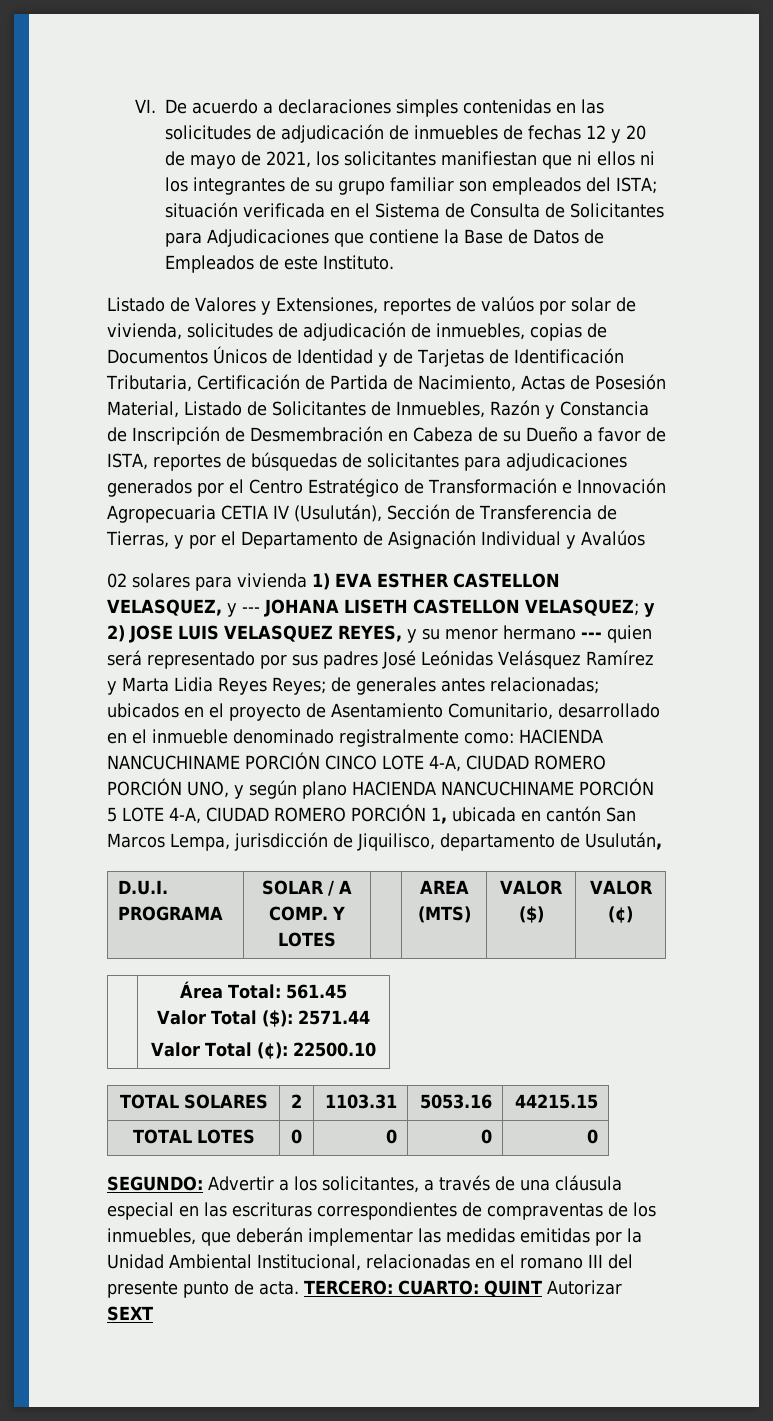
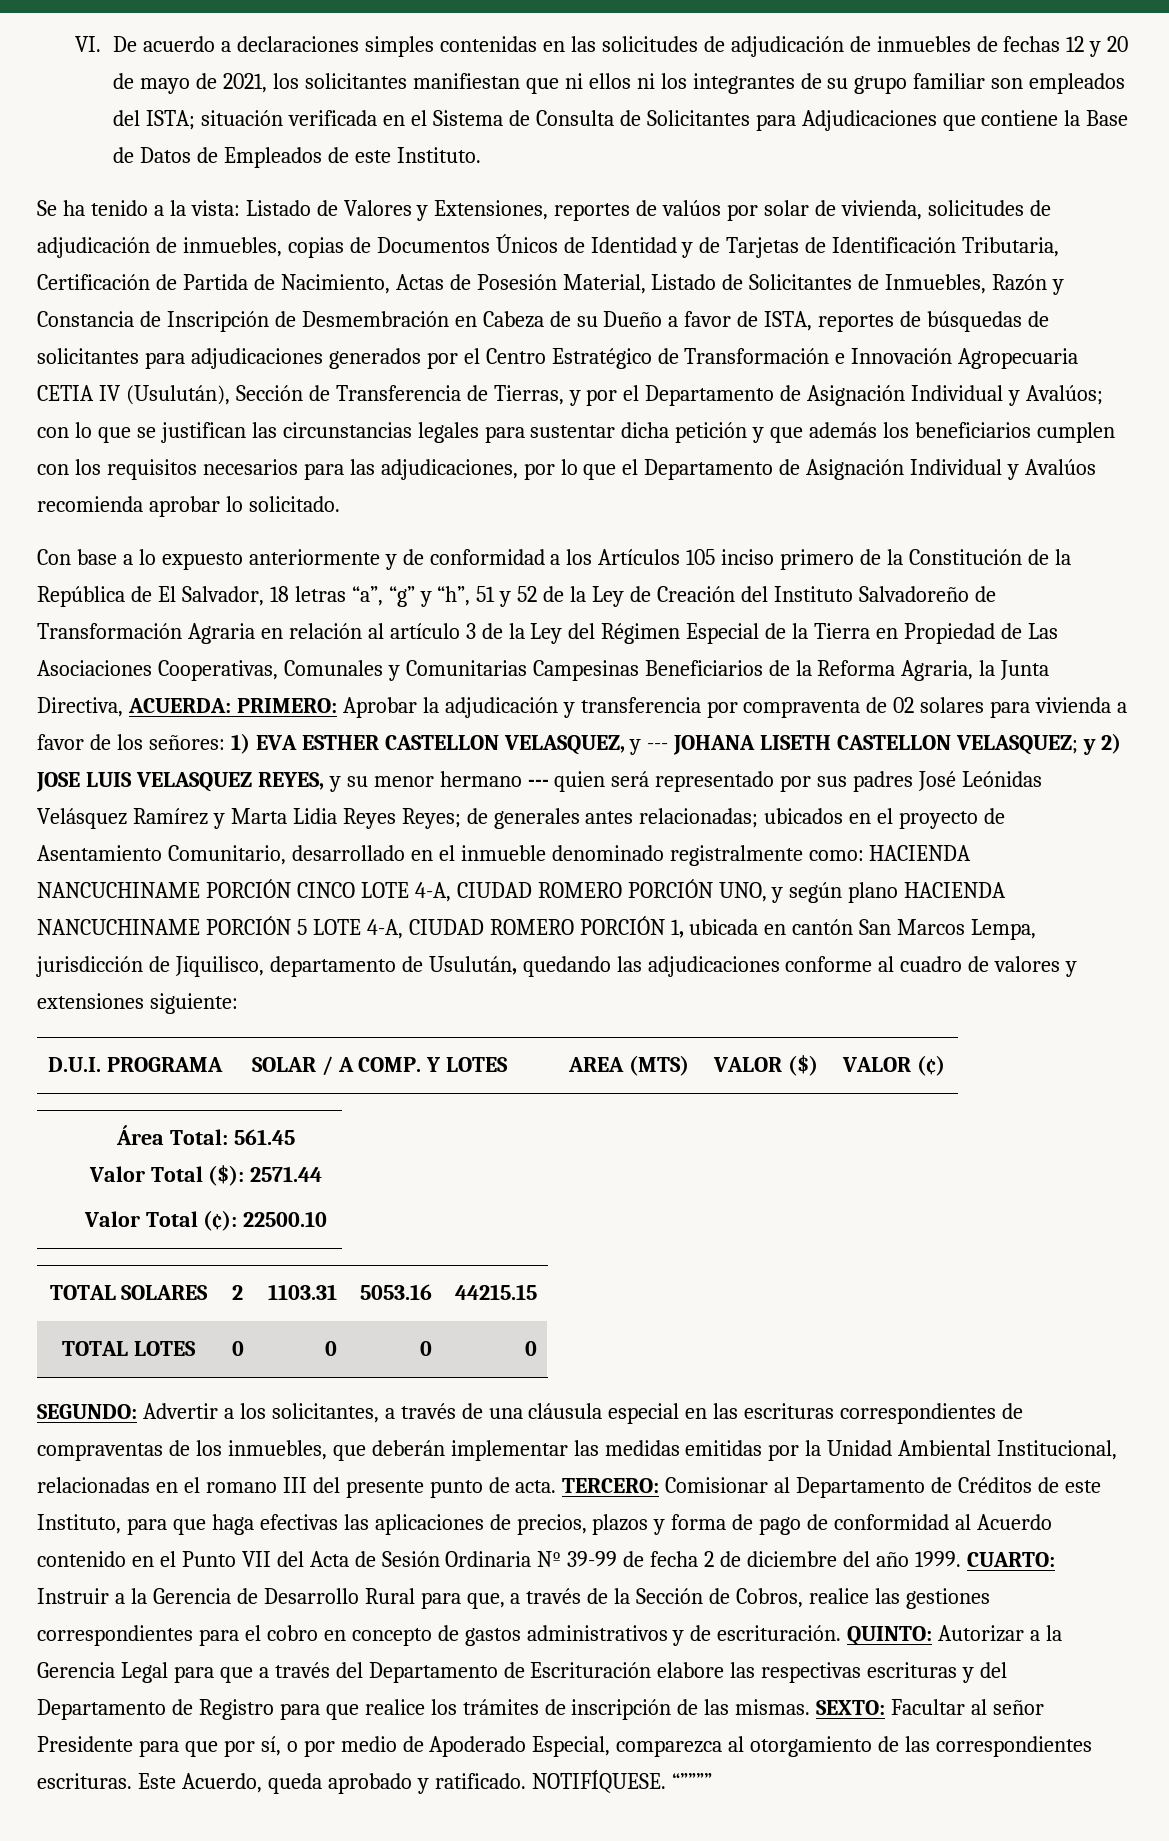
(395, 262) none -> [37,200,240,216] Se ha tenido a la vista:
[581,530,645,546] [107,573,307,591] Avalúos // 02 solares para vivienda -> [1026,385,1104,405] [37,422,1115,443] [37,459,1097,480] [37,496,340,517] [37,549,1071,570] [37,586,996,607] [37,623,1058,644] [37,660,1050,681] [37,697,1128,718] [37,734,225,750] Avalúos; con lo que se justifican las circunstancias legales para sustentar dicha petición y que además los beneficiarios cumplen con los requisitos necesarios para las adjudicaciones, por lo que el Departamento de Asignación Individual y Avalúos recomienda aprobar lo solicitado. // Con base a lo expuesto anteriormente y de conformidad a los Artículos 105 inciso primero de la Constitución de la República de El Salvador, 18 letras “a”, “g” y “h”, 51 y 52 de la Ley de Creación del Instituto Salvadoreño de Transformación Agraria en relación al artículo 3 de la Ley del Régimen Especial de la Tierra en Propiedad de Las Asociaciones Cooperativas, Comunales y Comunitarias Campesinas Beneficiarios de la Reforma Agraria, la Junta Directiva, ACUERDA: PRIMERO: Aprobar la adjudicación y transferencia por compraventa de 02 solares para vivienda a favor de los señores:
(662, 841) none -> [522,956,1078,977] [37,993,238,1014] quedando las adjudicaciones conforme al cuadro de valores y extensiones siguiente:
[398,1280,622,1297] [107,1306,153,1321] CUARTO: QUINT Autorizar SEXT -> [665,1477,1101,1498] [37,1514,1052,1535] [37,1551,1055,1567] [37,1588,990,1609] [37,1625,1063,1646] [37,1662,1008,1683] [37,1699,1045,1720] [37,1736,1093,1757] [37,1770,712,1794] Comisionar al Departamento de Créditos de este Instituto, para que haga efectivas las aplicaciones de precios, plazos y forma de pago de conformidad al Acuerdo contenido en el Punto VII del Acta de Sesión Ordinaria Nº 39-99 de fecha 2 de diciembre del año 1999. CUARTO: Instruir a la Gerencia de Desarrollo Rural para que, a través de la Sección de Cobros, realice las gestiones correspondientes para el cobro en concepto de gastos administrativos y de escrituración. QUINTO: Autorizar a la Gerencia Legal para que a través del Departamento de Escrituración elabore las respectivas escrituras y del Departamento de Registro para que realice los trámites de inscripción de las mismas. SEXTO: Facultar al señor Presidente para que por sí, o por medio de Apoderado Especial, comparezca al otorgamiento de las correspondientes escrituras. Este Acuerdo, queda aprobado y ratificado. NOTIFÍQUESE. “””””

